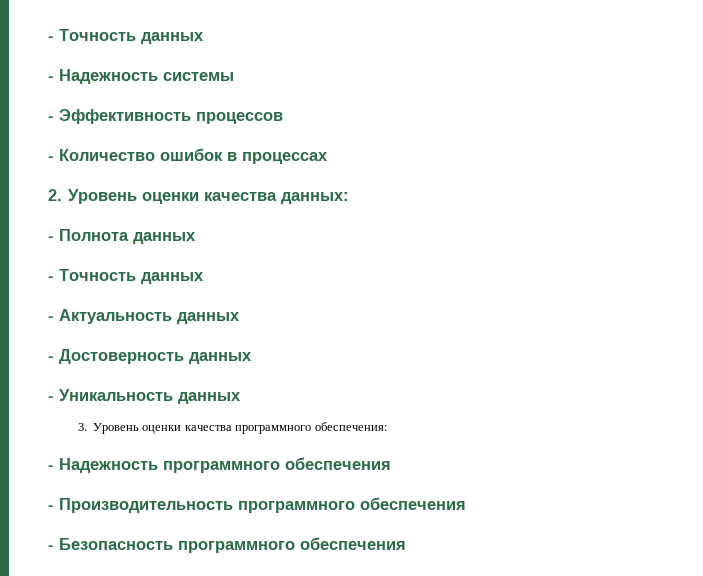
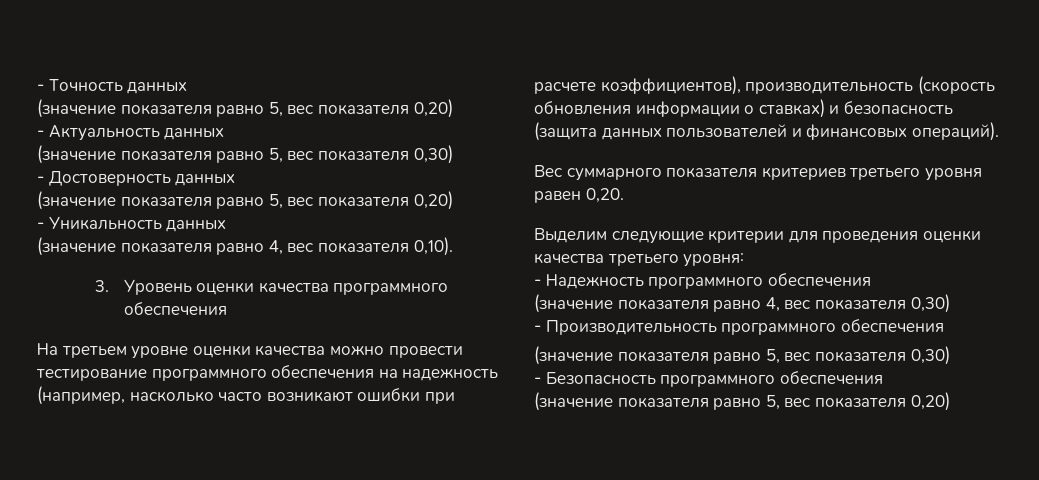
[48,29,204,44] [48,69,234,84] [48,109,283,124] [48,148,328,164] [48,189,350,204] [48,229,196,244] [48,269,204,284] [48,309,240,324] [48,349,252,364] [48,389,241,404] - Точность данных // - Надежность системы // - Эффективность процессов // - Количество ошибок в процессах // 2. Уровень оценки качества данных: // - Полнота данных // - Точность данных // - Актуальность данных // - Достоверность данных // - Уникальность данных -> [37,79,188,94] [37,99,453,118] [37,125,225,141] [37,145,453,164] [37,171,236,186] [37,191,453,210] [37,216,227,232] [37,237,453,256] - Точность данных // (значение показателя равно 5, вес показателя 0,20) // - Актуальность данных // (значение показателя равно 5, вес показателя 0,30) // - Достоверность данных // (значение показателя равно 5, вес показателя 0,20) // - Уникальность данных // (значение показателя равно 4, вес показателя 0,10).
[314,422,387,431] [48,457,391,473] [48,497,466,513] [48,537,406,553] обеспечения: // - Надежность программного обеспечения // - Производительность программного обеспечения // - Безопасность программного обеспечения -> [123,302,227,316] [37,343,463,359] [36,365,499,381] [37,386,455,405] [534,76,995,95] [534,99,953,118] [534,122,999,141] [534,165,982,181] [534,188,624,203] [534,228,981,244] [534,253,745,267] [534,273,871,289] [534,294,950,313] [534,319,944,335] [534,346,950,365] [534,371,883,387] [534,392,950,411] обеспечения // На третьем уровне оценки качества можно провести тестирование программного обеспечения на надежность (например, насколько часто возникают ошибки при расчете коэффициентов), производительность (скорость обновления информации о ставках) и безопасность (защита данных пользователей и финансовых операций). // Вес суммарного показателя критериев третьего уровня равен 0,20. // Выделим следующие критерии для проведения оценки качества третьего уровня: // - Надежность программного обеспечения // (значение показателя равно 4, вес показателя 0,30) // - Производительность программного обеспечения // (значение показателя равно 5, вес показателя 0,30) // - Безопасность программного обеспечения // (значение показателя равно 5, вес показателя 0,20)

